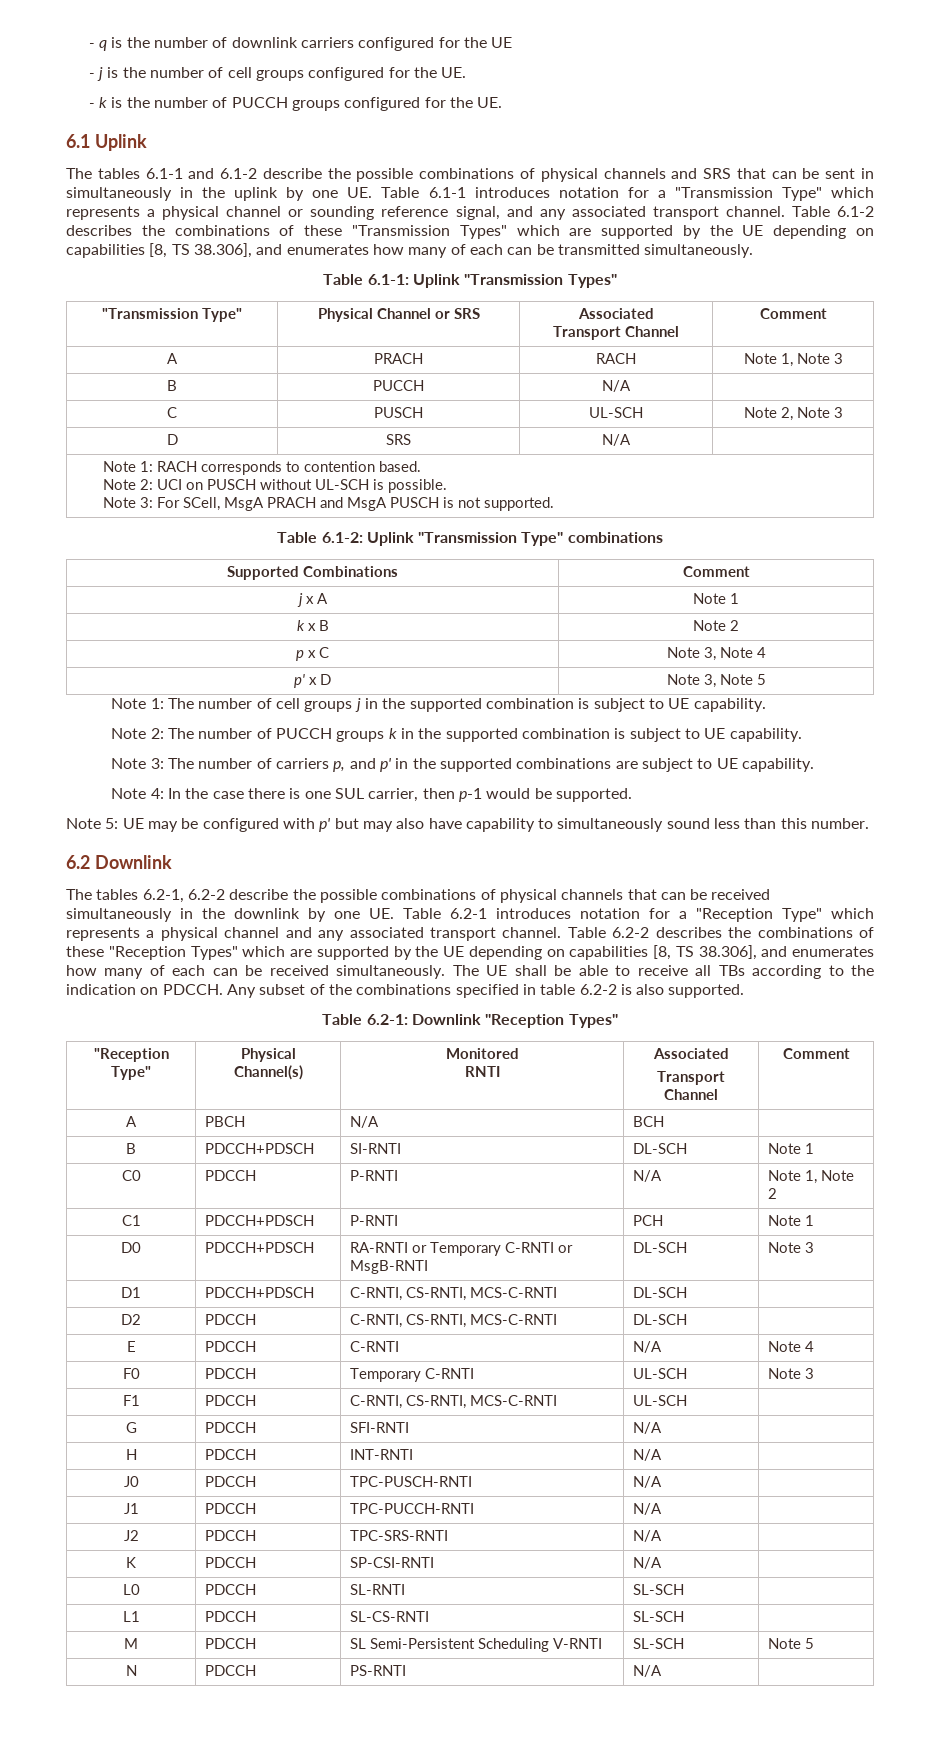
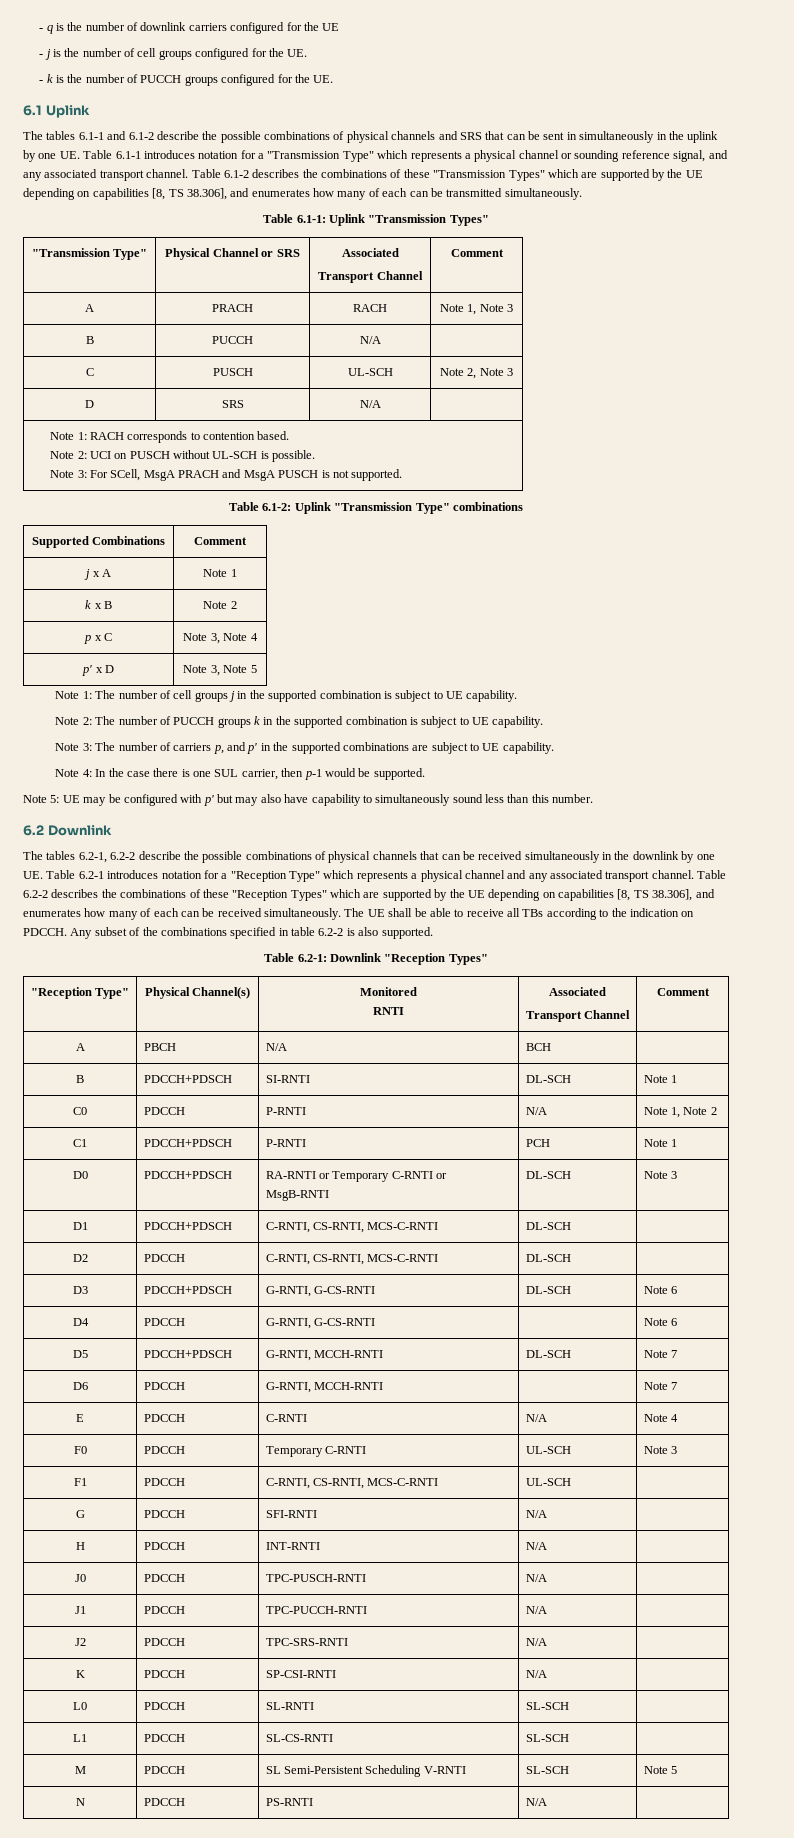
(688, 1319) none -> [72,1286,88,1294] [143,1286,232,1294] [265,1286,376,1297] [525,1286,571,1294] [643,1286,678,1294] [72,1318,89,1326] [143,1318,185,1326] [265,1318,376,1329] [643,1318,678,1326] [72,1350,88,1358] [143,1350,232,1358] [265,1350,384,1361] [525,1350,571,1358] [643,1350,678,1358] [72,1382,88,1390] [143,1382,185,1390] [265,1382,384,1393] [643,1382,678,1390] // D3 | PDCCH+PDSCH | G-RNTI, G-CS-RNTI | DL-SCH | Note 6 // D4 | PDCCH | G-RNTI, G-CS-RNTI | | Note 6 // D5 | PDCCH+PDSCH | G-RNTI, MCCH-RNTI | DL-SCH | Note 7 // D6 | PDCCH | G-RNTI, MCCH-RNTI | | Note 7

